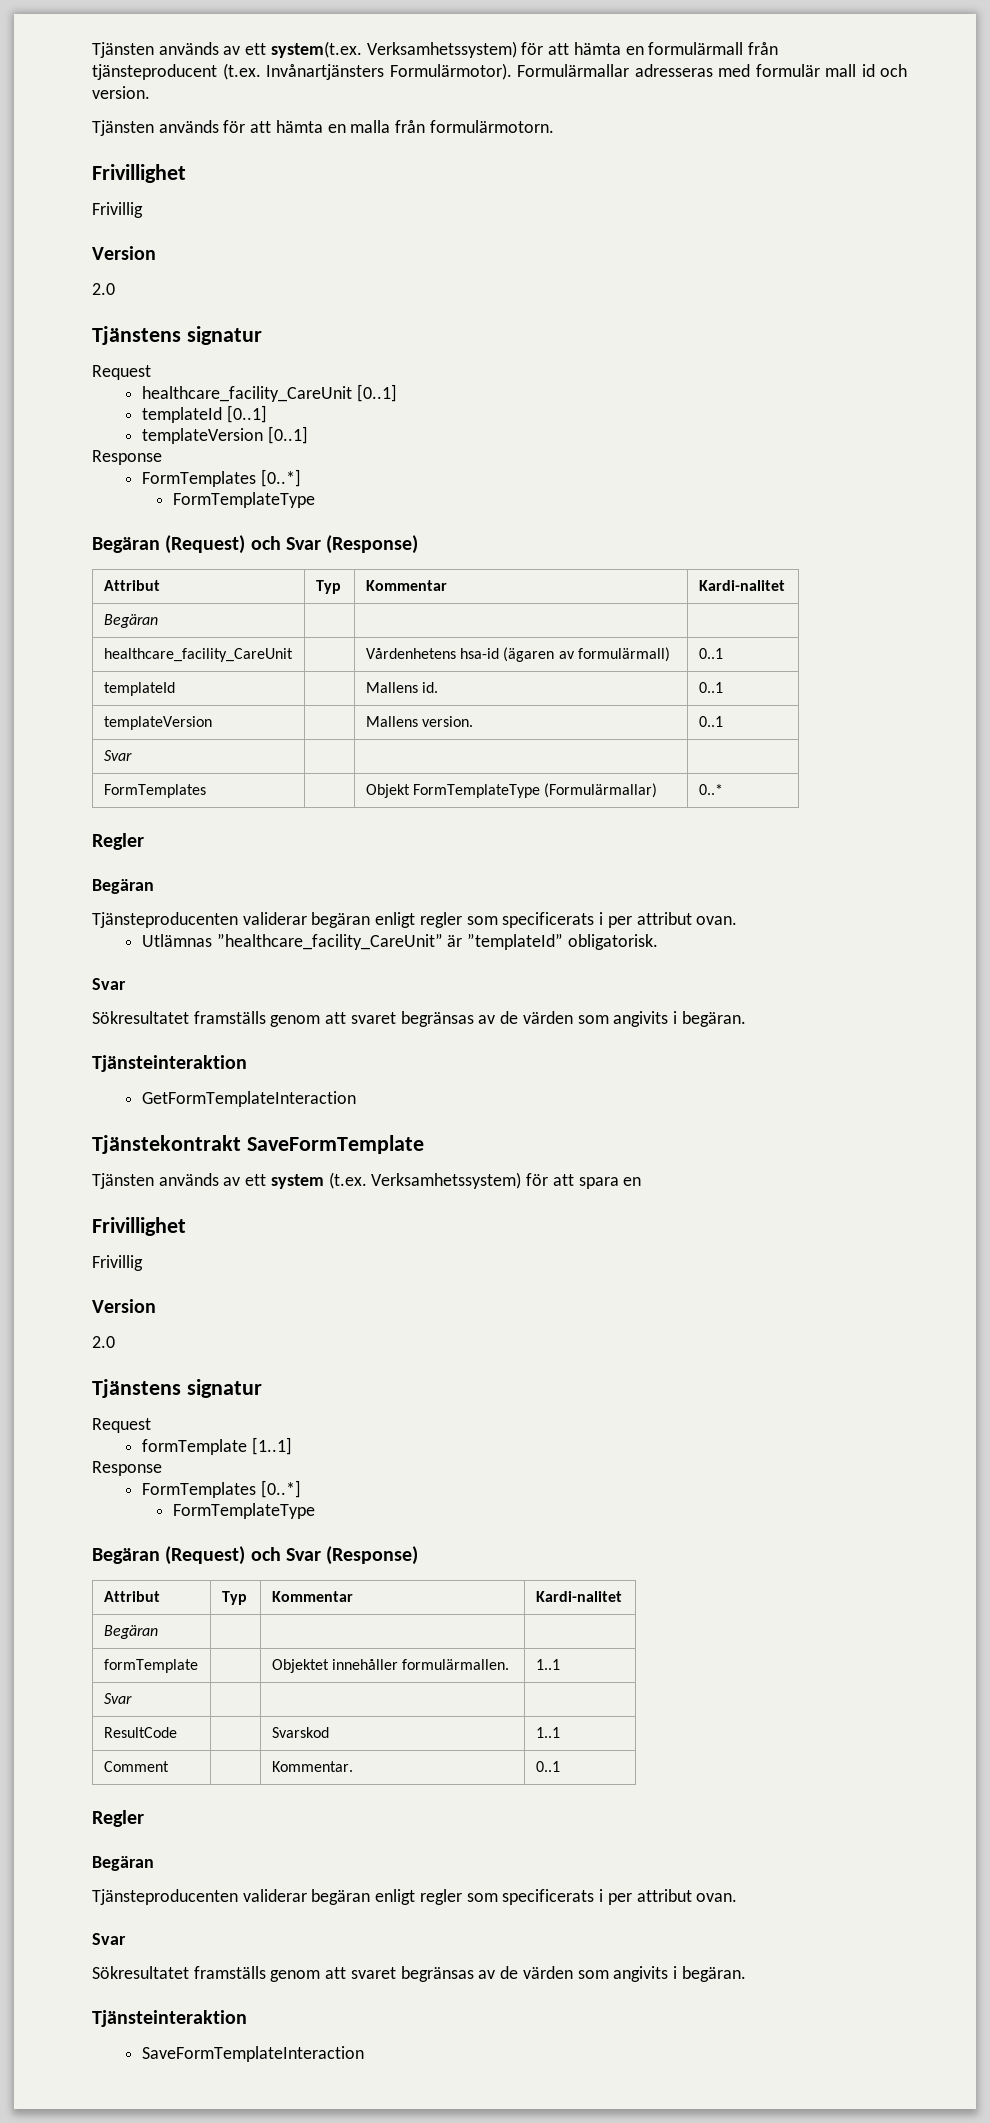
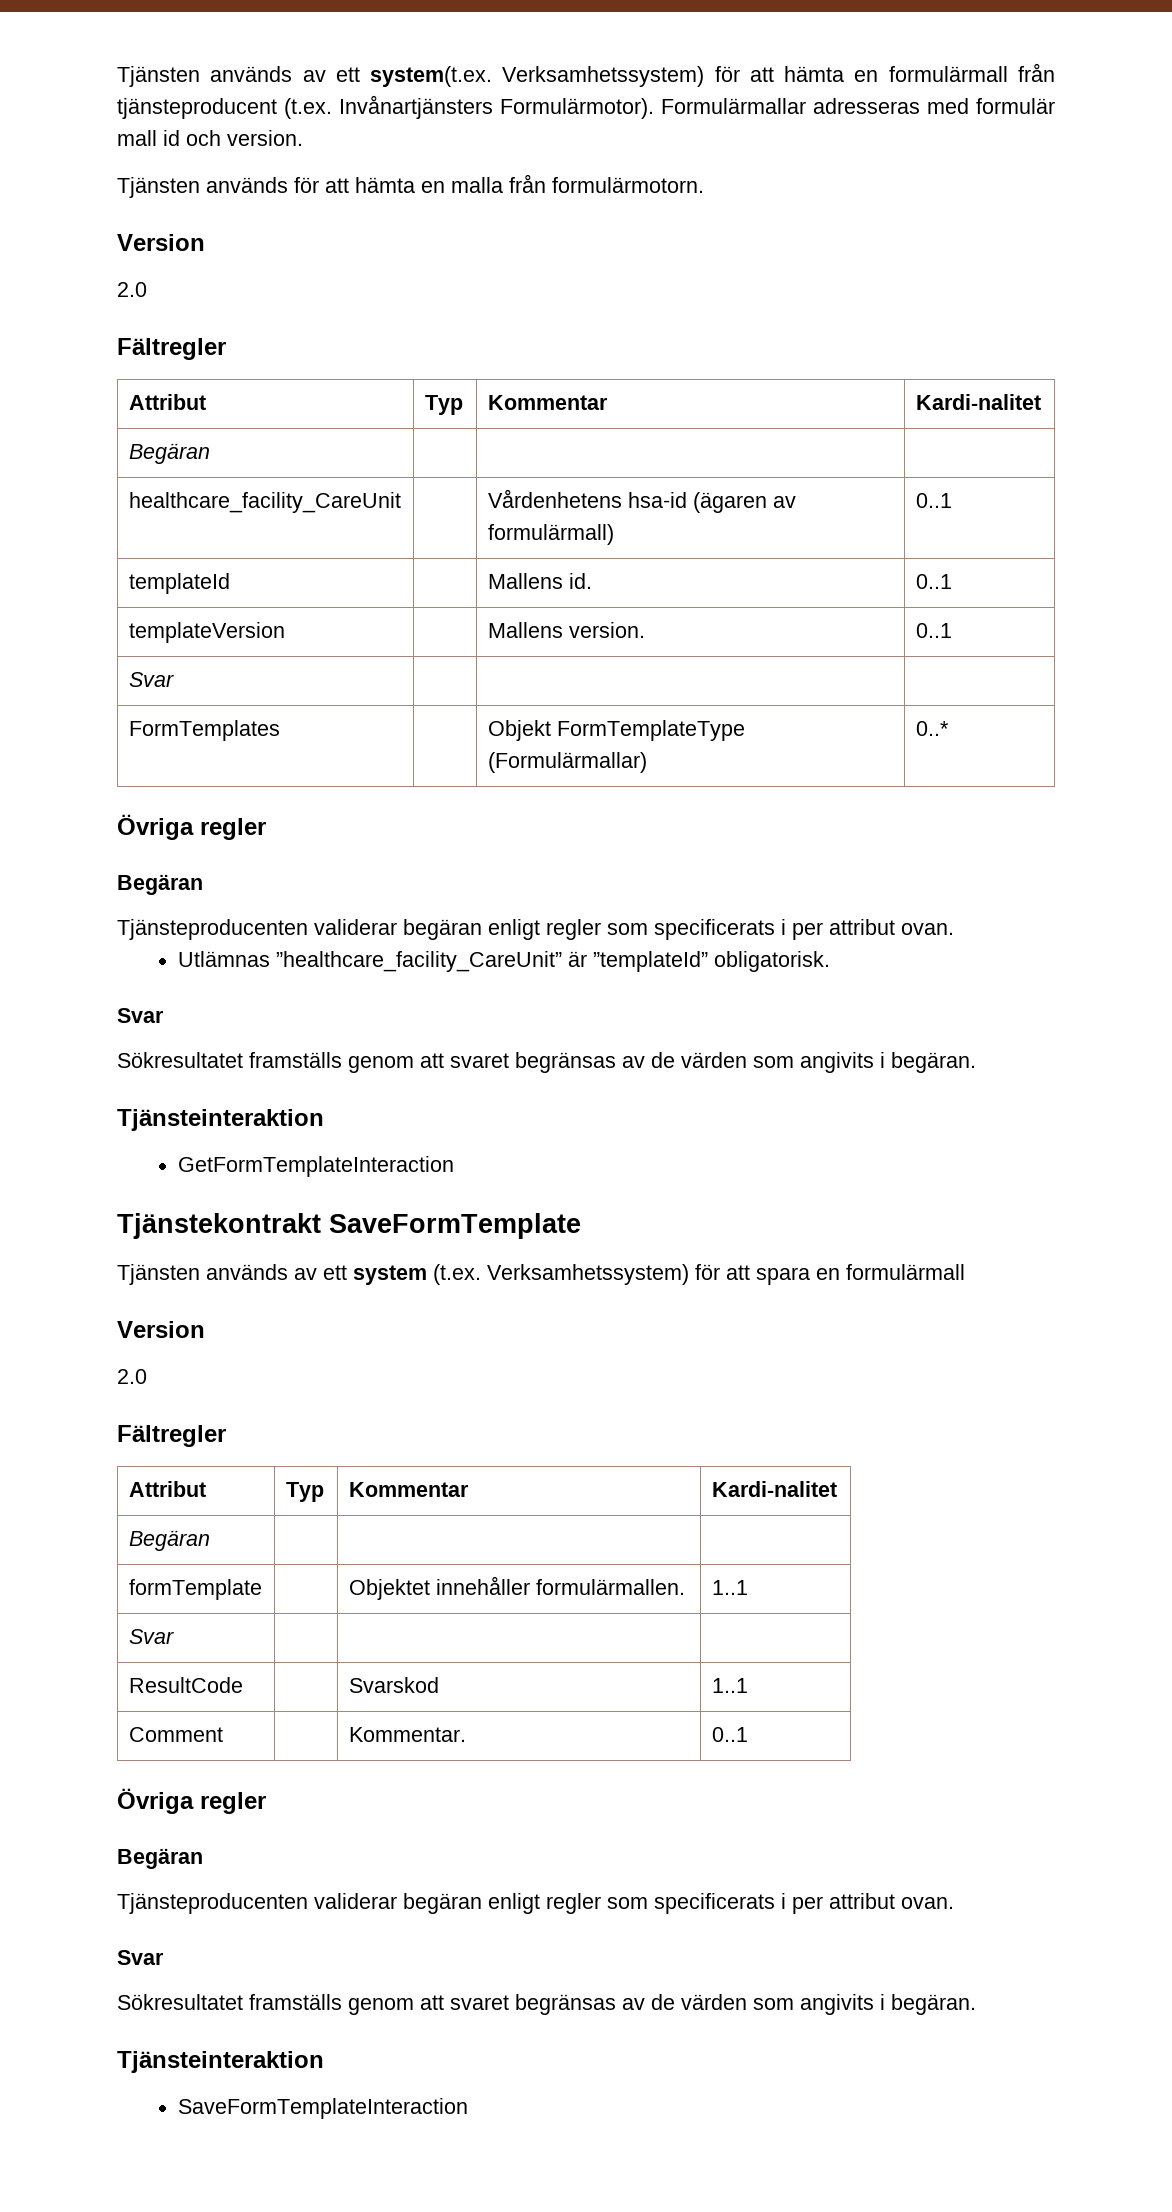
[92,164,186,183] [92,202,143,218] [92,246,156,260] [92,283,115,295] [92,326,262,345] [92,365,151,380] [142,384,397,402] [142,405,267,423] [142,426,308,444] [92,450,162,465] [142,469,301,487] [172,492,315,508] [92,535,419,554] // Frivillighet // Frivillig // Version // 2.0 // Tjänstens signatur // Request // healthcare_facility_CareUnit [0..1] // templateId [0..1] // templateVersion [0..1] // Response // FormTemplates [0..*] // FormTemplateType // Begäran (Request) och Svar (Response) -> [117,234,205,251] [117,282,147,297] [117,338,226,360] // Version // 2.0 // Fältregler
[92,833,144,850] Regler -> [117,814,266,840] Övriga regler
[92,1217,186,1236] [92,1255,143,1271] [92,1299,156,1313] [92,1336,115,1348] [92,1379,262,1398] [92,1418,151,1433] [142,1437,292,1455] [92,1461,162,1476] [142,1480,301,1498] [172,1503,315,1519] [92,1546,419,1565] // Frivillighet // Frivillig // Version // 2.0 // Tjänstens signatur // Request // formTemplate [1..1] // Response // FormTemplates [0..*] // FormTemplateType // Begäran (Request) och Svar (Response) -> [846,1264,965,1280] [117,1321,205,1338] [117,1369,147,1384] [117,1425,226,1447] formulärmall // Version // 2.0 // Fältregler
[92,1810,144,1827] Regler -> [117,1788,266,1814] Övriga regler

